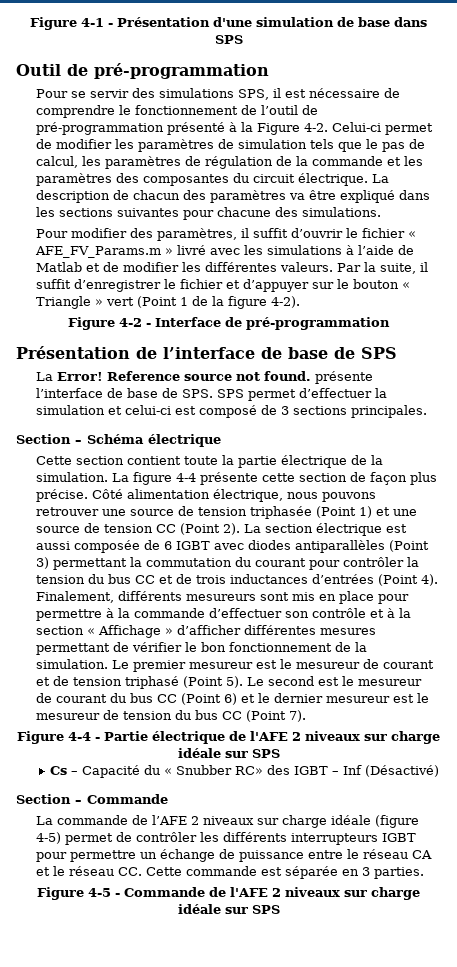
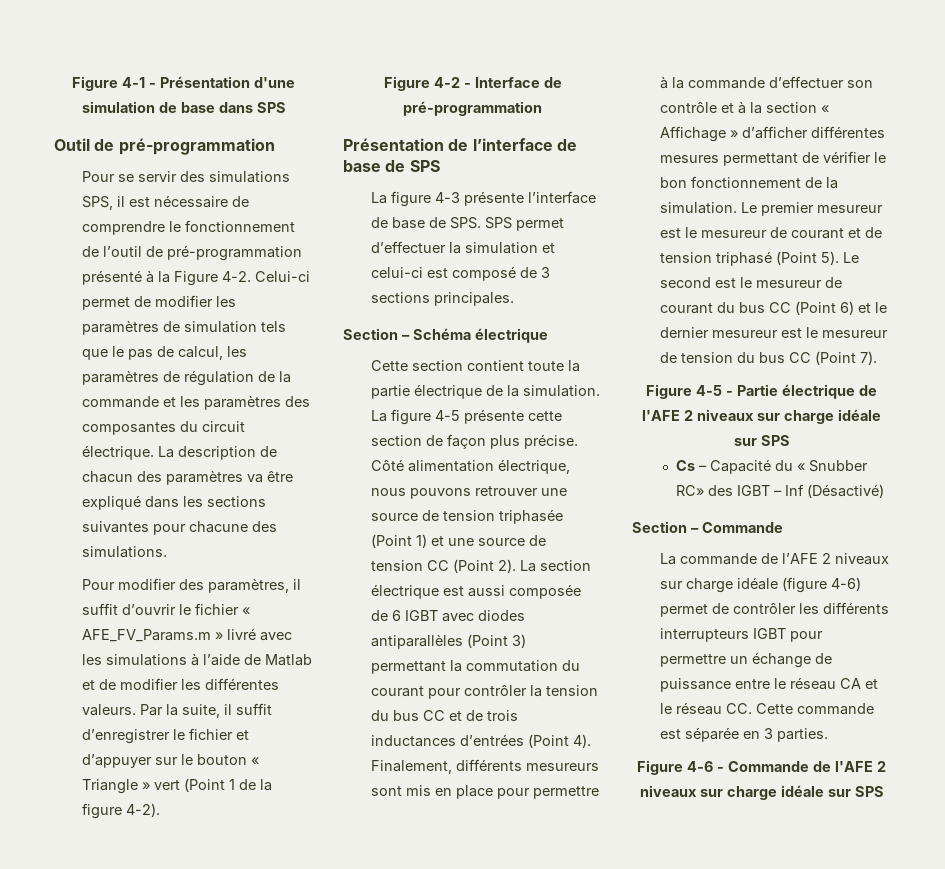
[57,371,312,381] Error! Reference source not found. -> [391,191,461,207] figure 4-3
[176,473,197,482] 4-4 -> [435,410,461,421] 4-5
[68,732,91,741] 4-4 -> [696,385,722,396] 4-5
[36,832,62,844] 4-5) -> [831,577,862,591] 4-6)
[88,888,111,897] 4-5 -> [687,761,713,772] 4-6

